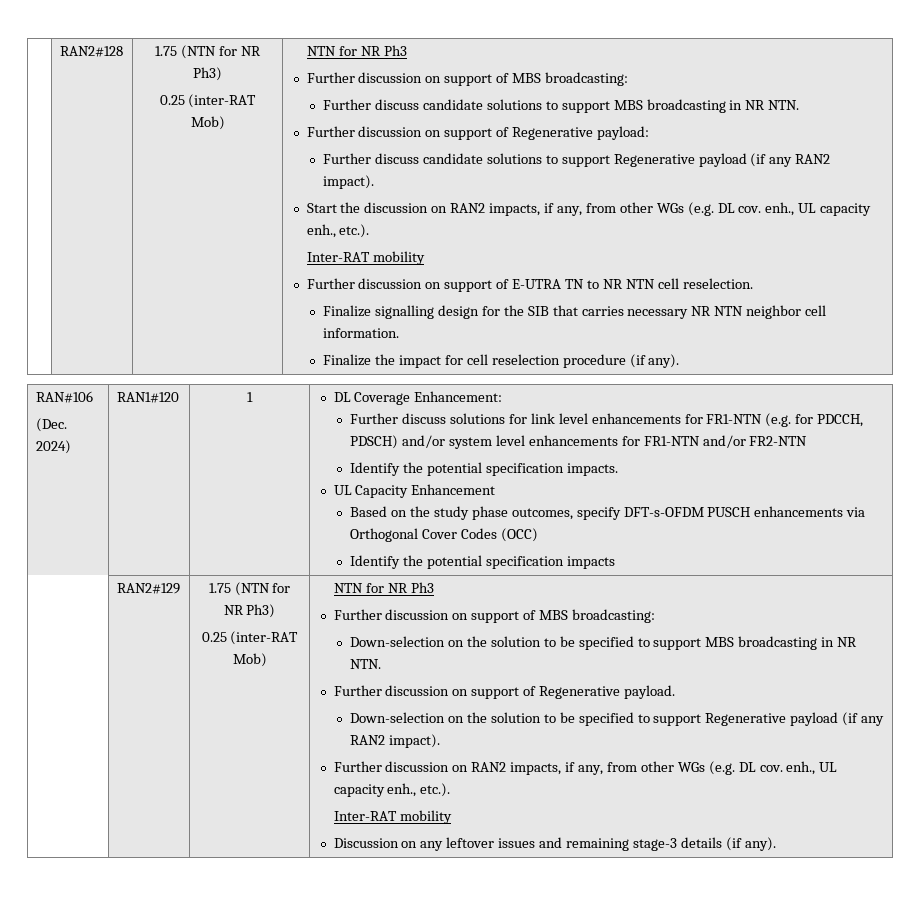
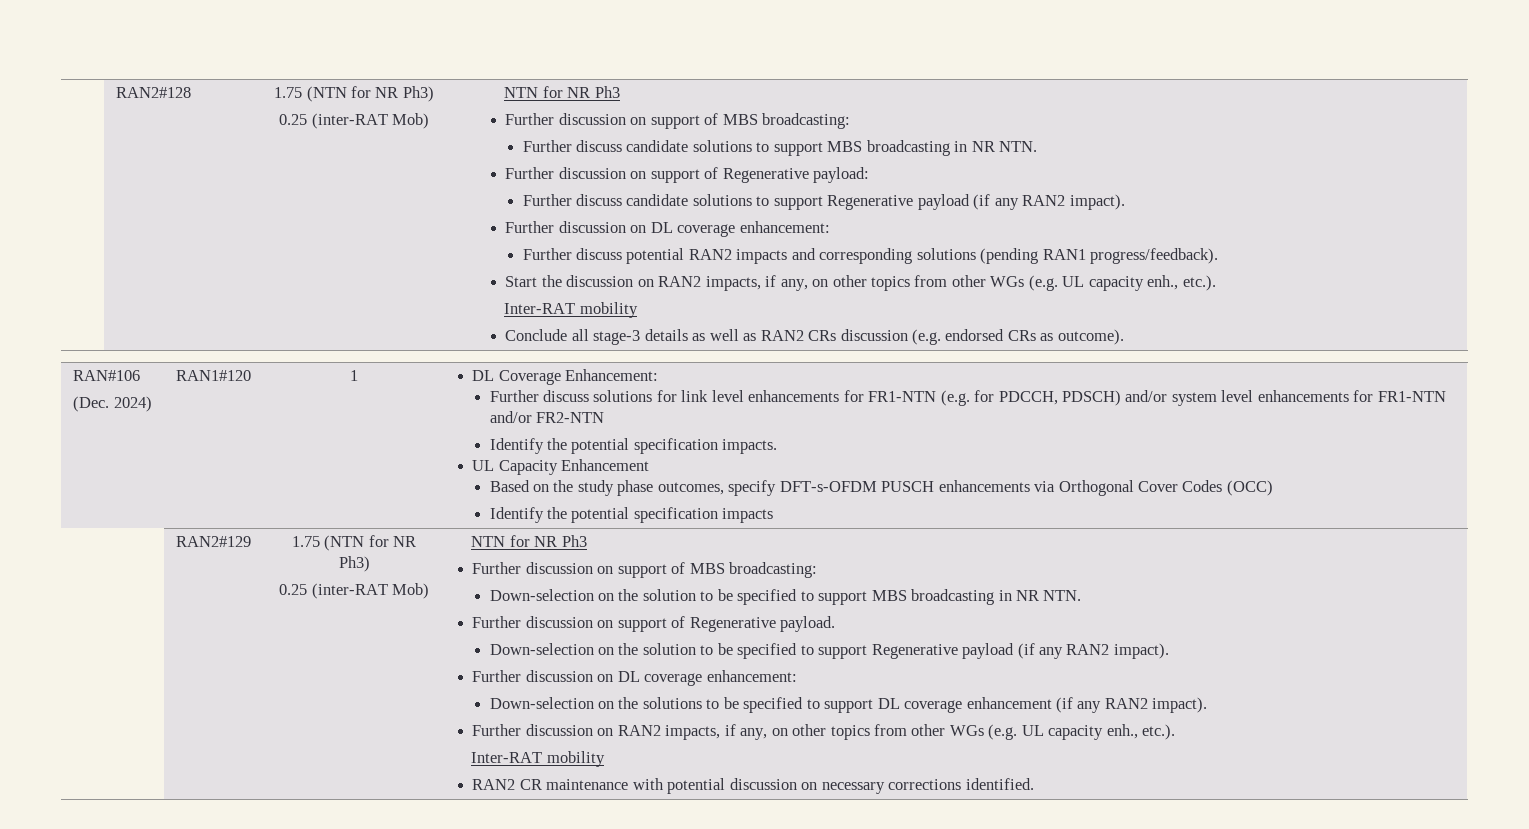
(375, 182) none -> [505,221,830,237] [522,248,1219,264] // Further discussion on DL coverage enhancement: // Further discuss potential RAN2 impacts and corresponding solutions (pending RAN1 progress/feedback).
[585,202,872,216] [306,224,370,238] [307,251,426,265] [306,278,753,292] [323,305,827,319] [323,328,400,338] [323,354,680,368] from other WGs (e.g. DL cov. enh., UL capacity enh., etc.). // Inter-RAT mobility // Further discussion on support of E-UTRA TN to NR NTN cell reselection. // Finalize signalling design for the SIB that carries necessary NR NTN neighbor cell information. // Finalize the impact for cell reselection procedure (if any). -> [812,275,1216,291] [504,302,638,318] [505,329,1124,345] on other topics from other WGs (e.g. UL capacity enh., etc.). // Inter-RAT mobility // Conclude all stage-3 details as well as RAN2 CRs discussion (e.g. endorsed CRs as outcome).
(441, 741) none -> [472,670,797,686] [489,697,1208,713] // Further discussion on DL coverage enhancement: // Down-selection on the solutions to be specified to support DL coverage enhancement (if any RAN2 impact).
[606,761,838,775] [333,783,451,797] [334,810,453,824] [333,837,776,851] from other WGs (e.g. DL cov. enh., UL capacity enh., etc.). // Inter-RAT mobility // Discussion on any leftover issues and remaining stage-3 details (if any). -> [771,724,1176,740] [471,751,605,767] [472,778,1034,794] on other topics from other WGs (e.g. UL capacity enh., etc.). // Inter-RAT mobility // RAN2 CR maintenance with potential discussion on necessary corrections identified.

